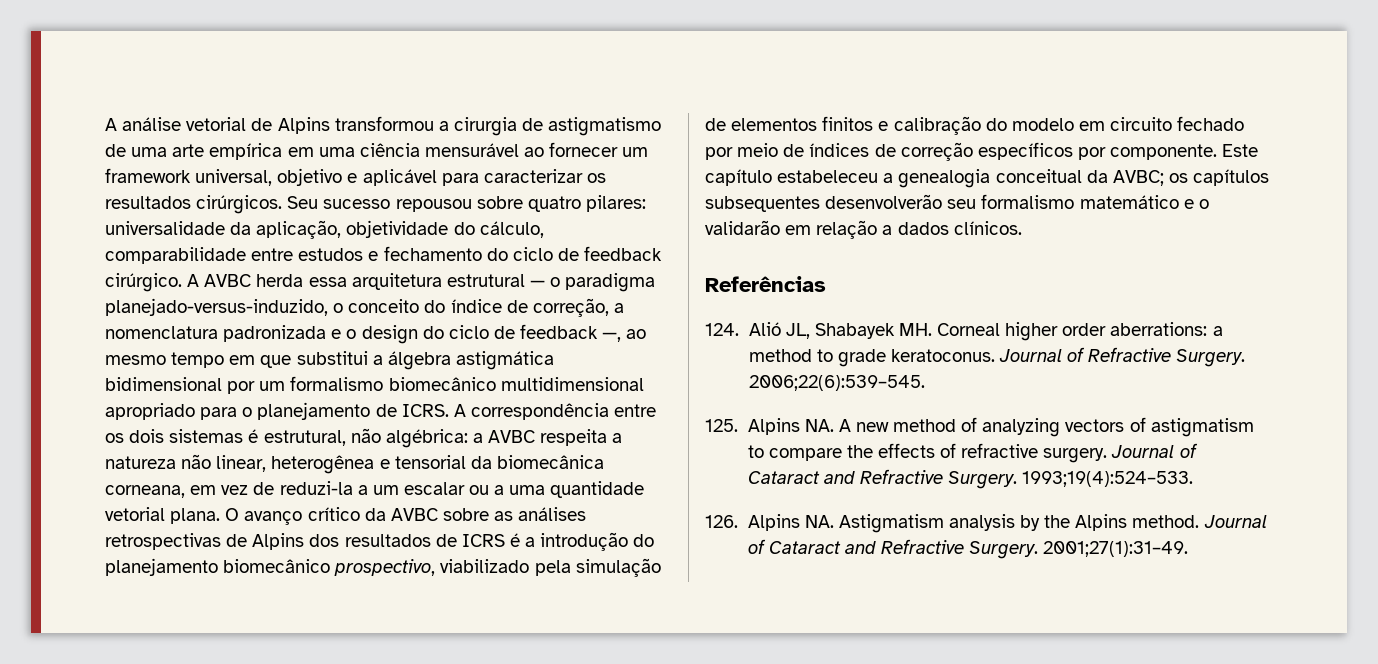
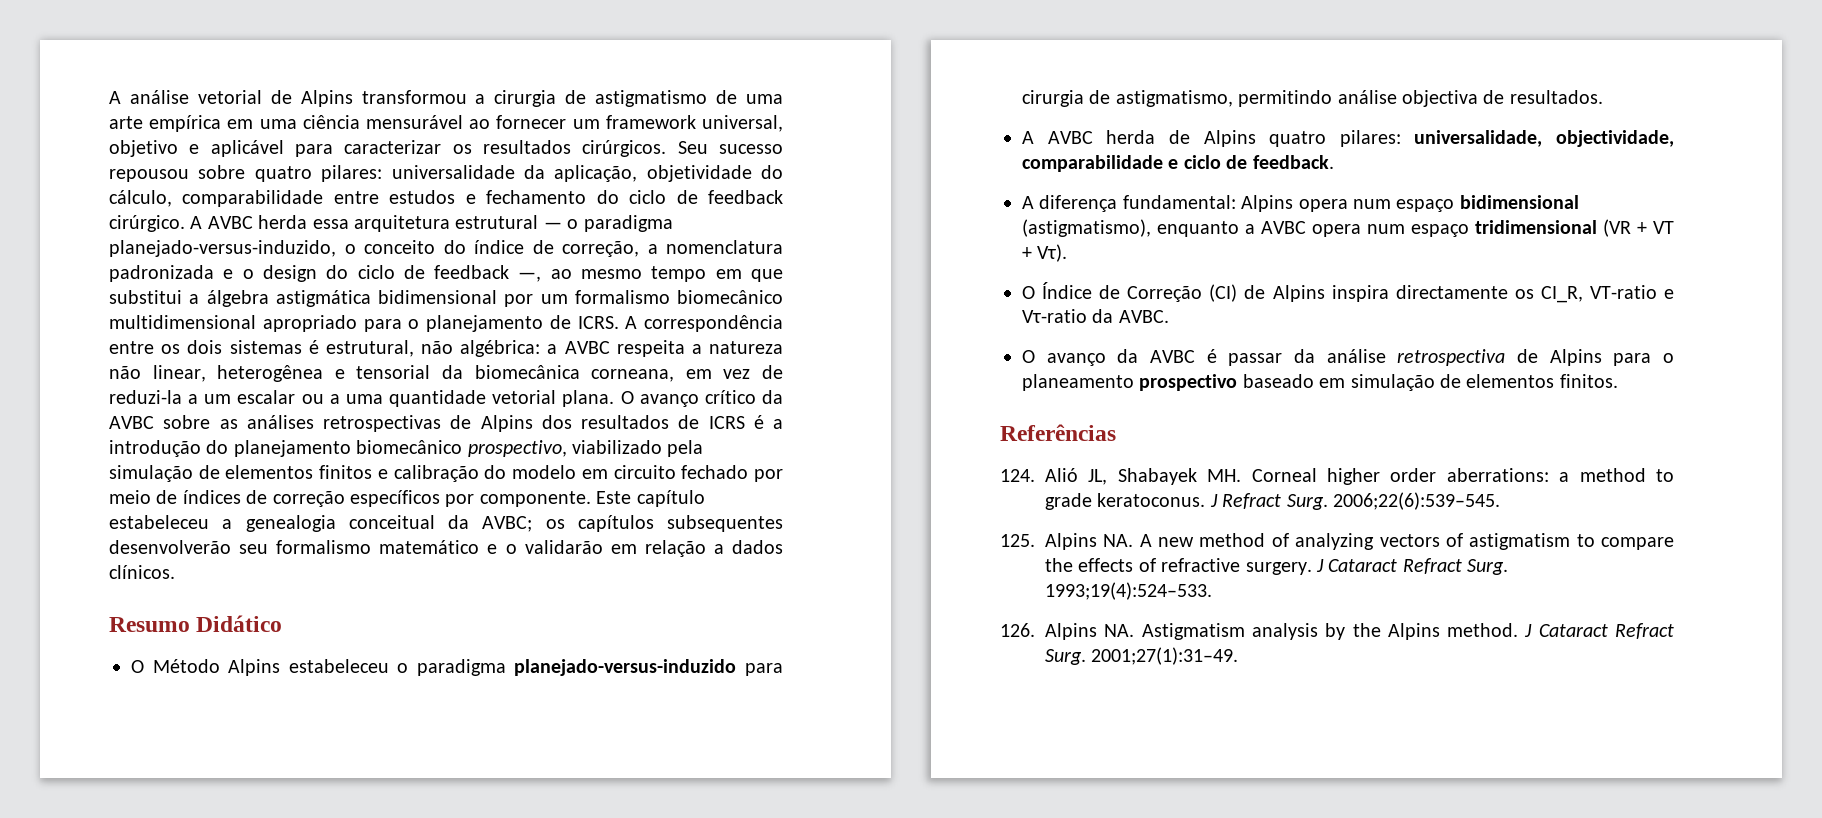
(1022, 228) none -> [109,615,283,632] [131,659,783,676] [1022,90,1603,107] [1022,130,1674,147] [1022,155,1334,172] [1022,195,1579,212] [1022,219,1674,237] [1022,244,1068,262] [1022,282,1674,303] [1022,309,1169,323] [1022,349,1674,366] [1022,374,1618,391] // Resumo Didático // O Método Alpins estabeleceu o paradigma planejado-versus-induzido para cirurgia de astigmatismo, permitindo análise objectiva de resultados. // A AVBC herda de Alpins quatro pilares: universalidade, objectividade, comparabilidade e ciclo de feedback. // A diferença fundamental: Alpins opera num espaço bidimensional (astigmatismo), enquanto a AVBC opera num espaço tridimensional (VR + VT + Vτ). // O Índice de Correção (CI) de Alpins inspira directamente os CI_R, VT-ratio e Vτ-ratio da AVBC. // O avanço da AVBC é passar da análise retrospectiva de Alpins para o planeamento prospectivo baseado em simulação de elementos finitos.
[999,347,1246,367] Journal of Refractive Surgery. -> [1209,493,1328,510] J Refract Surg.
[1111,443,1198,458] [747,469,1017,489] Journal of Cataract and Refractive Surgery. -> [1316,558,1509,575] J Cataract Refract Surg.
[1203,515,1267,528] [747,539,1039,559] Journal of Cataract and Refractive Surgery. -> [1524,623,1674,639] [1045,649,1086,665] J Cataract Refract Surg.

